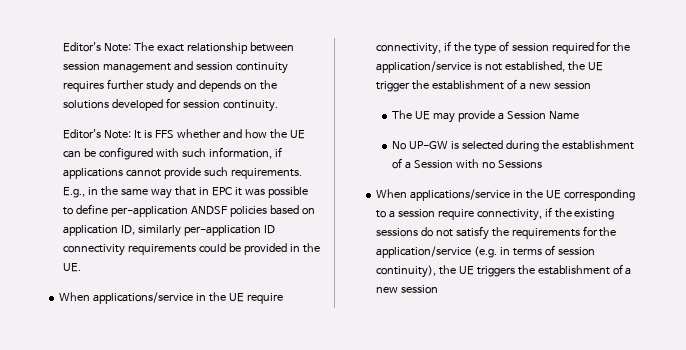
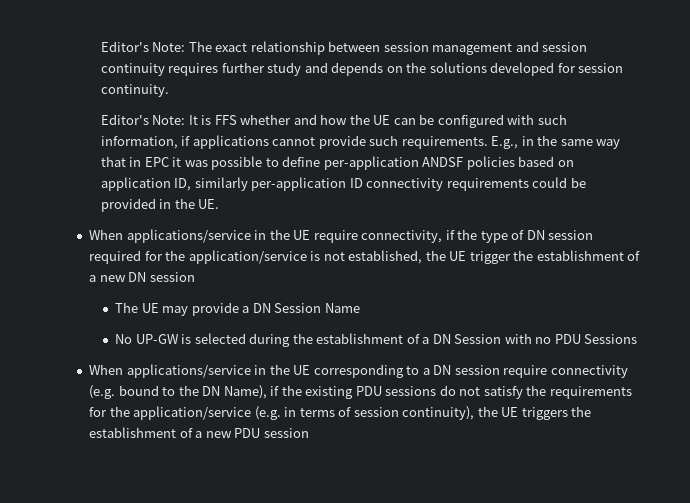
(509, 46) none -> [526,230,545,240] DN
(551, 86) none -> [128,272,147,282] DN
(505, 116) none -> [252,303,271,313] DN
(412, 165) none -> [432,334,451,344] DN
(496, 165) none -> [554,334,581,344] PDU
(395, 214) none -> [433,365,452,375] DN
[476,209,542,221] connectivity, -> [550,365,628,378] [89,385,267,399] connectivity (e.g. bound to the DN Name),
(615, 214) none -> [355,386,382,396] PDU
(398, 290) none -> [234,428,261,438] PDU

